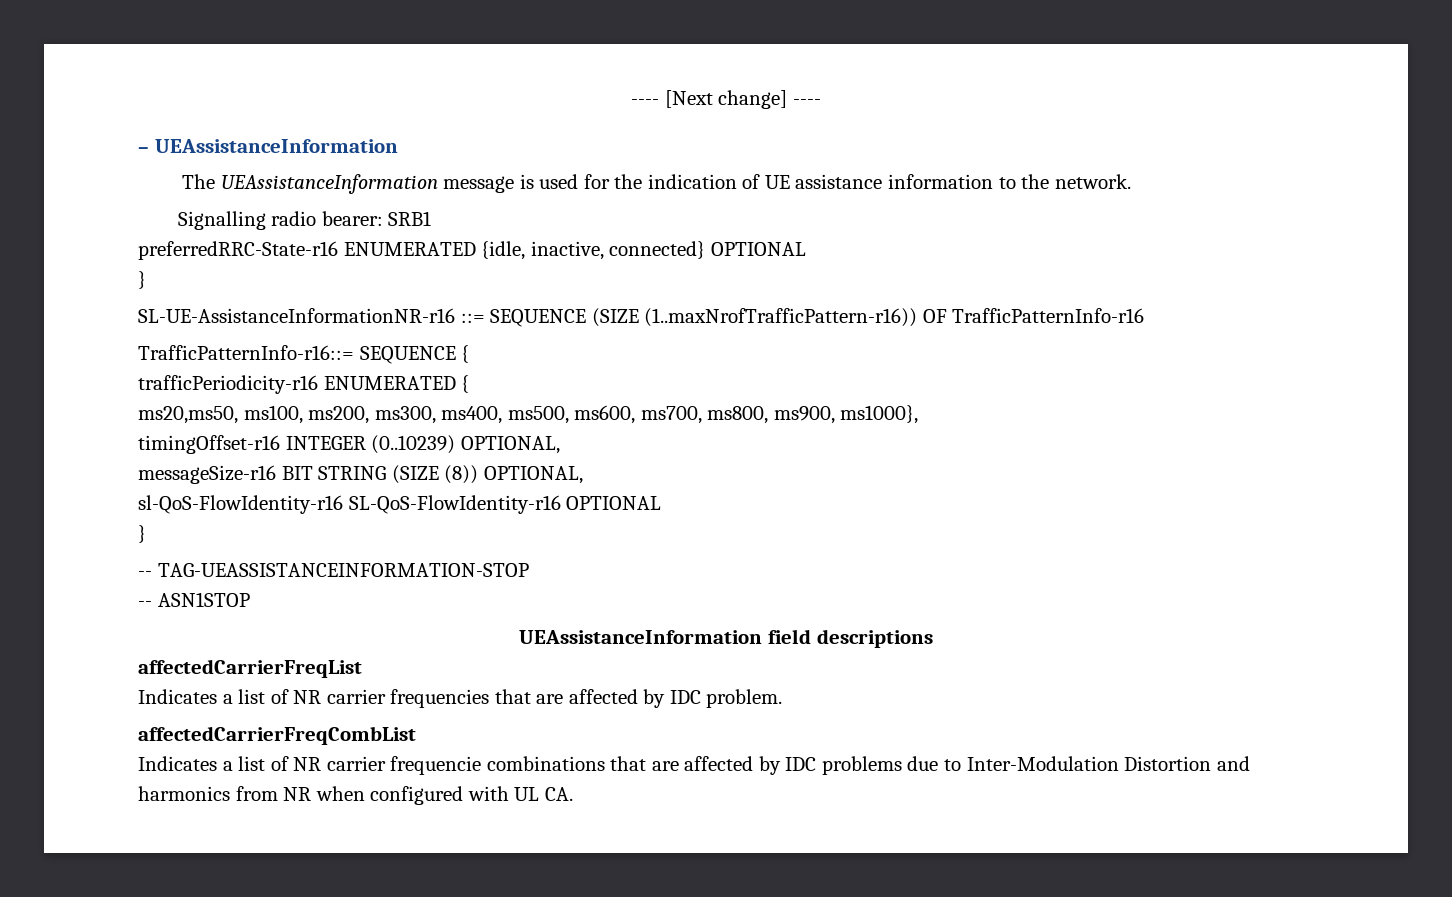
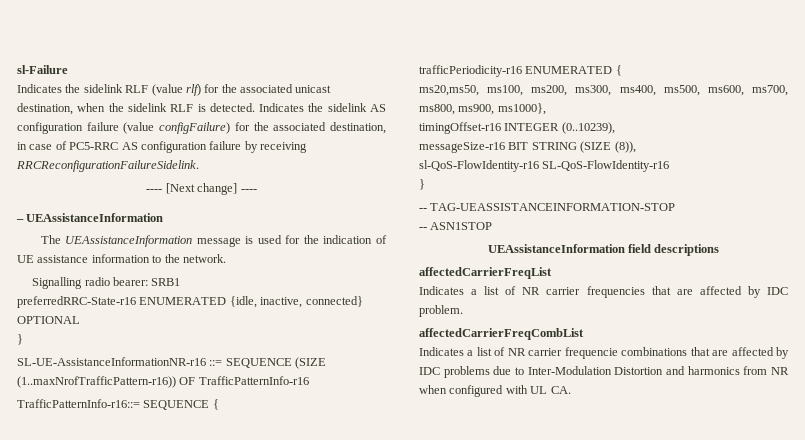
(631, 102) none -> [17,65,68,74] [17,84,332,96] [17,103,387,115] [17,122,386,134] [17,141,307,153] [16,160,199,172] sl-Failure // Indicates the sidelink RLF (value rlf) for the associated unicast destination, when the sidelink RLF is detected. Indicates the sidelink AS configuration failure (value configFailure) for the associated destination, in case of PC5-RRC AS configuration failure by receiving RRCReconfigurationFailureSidelink. //
[371,435,560,454] (0..10239) OPTIONAL, -> [561,122,615,134] (0..10239),
[444,465,583,484] (8)) OPTIONAL, -> [614,141,636,153] (8)),
[566,496,662,510] OPTIONAL -> (670, 166) none

